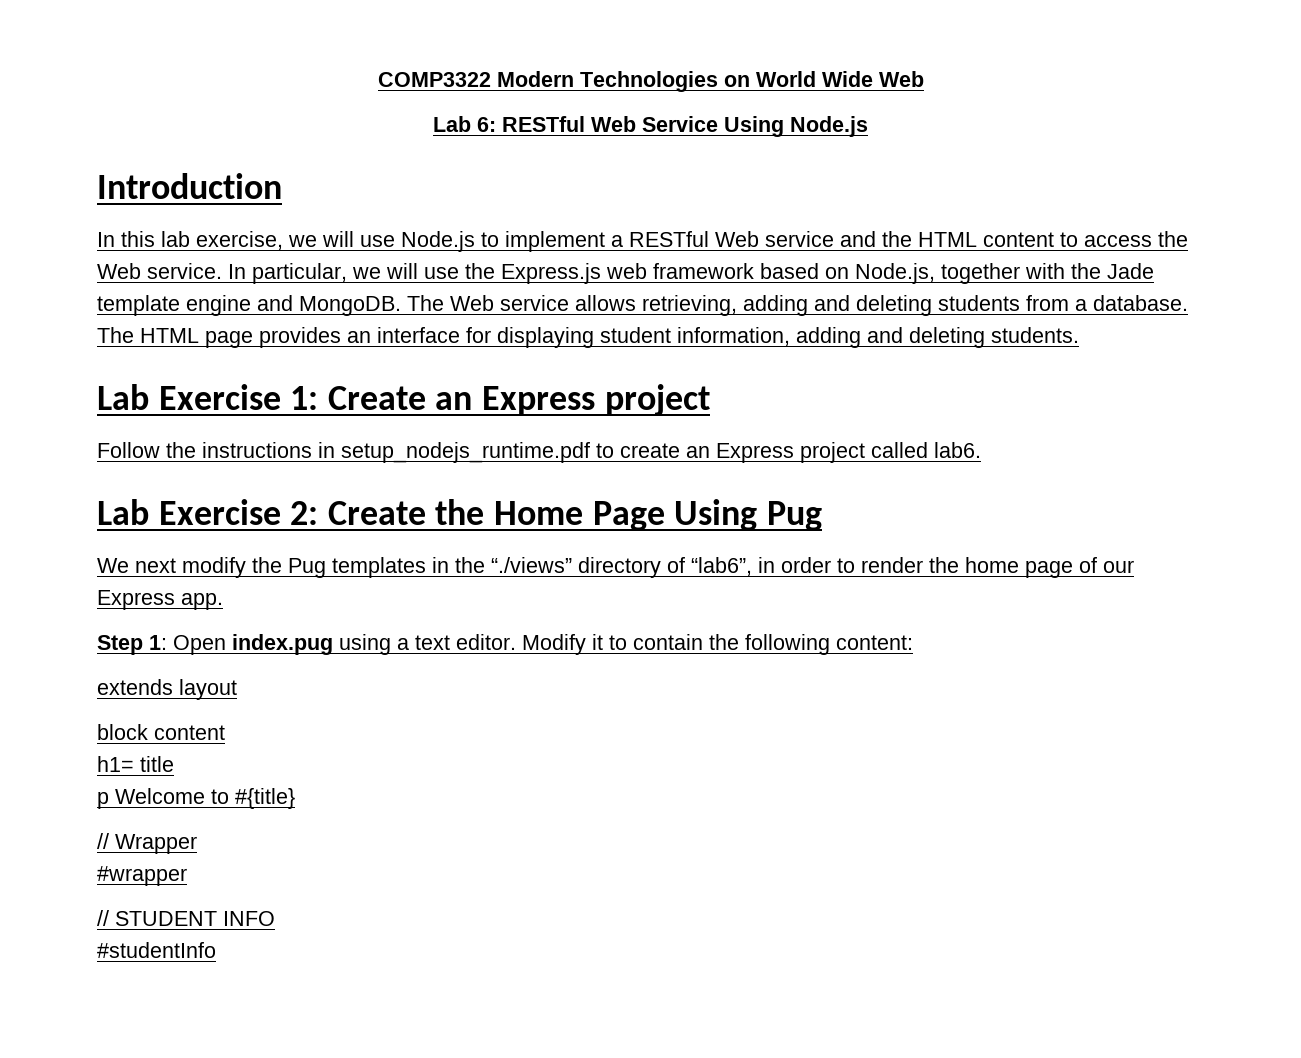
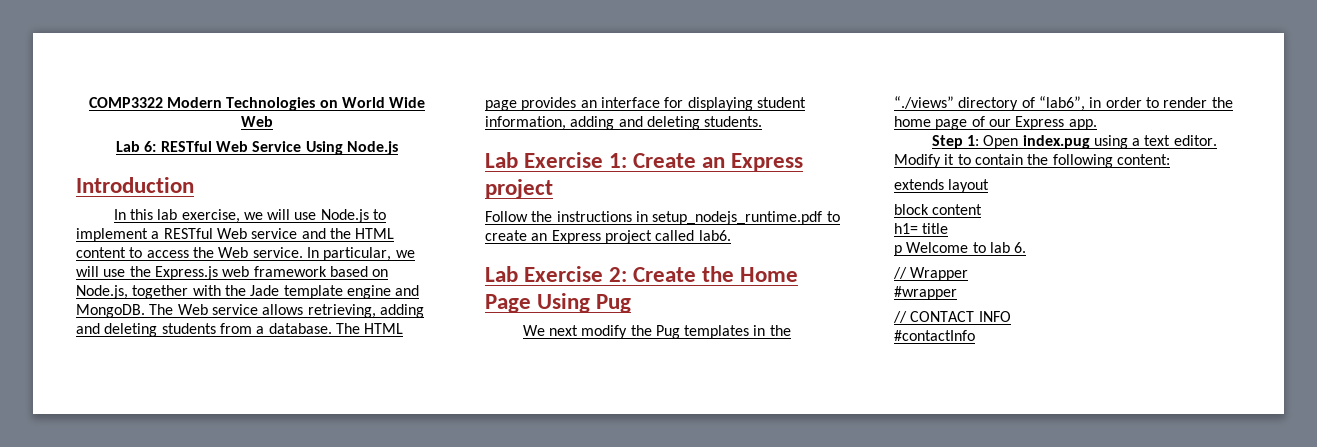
[235,788,295,809] #{title} -> [989,242,1027,253] lab 6.
[115,911,217,926] STUDENT -> [910,311,975,322] CONTACT
[97,942,216,958] #studentInfo -> [894,330,975,341] #contactInfo

